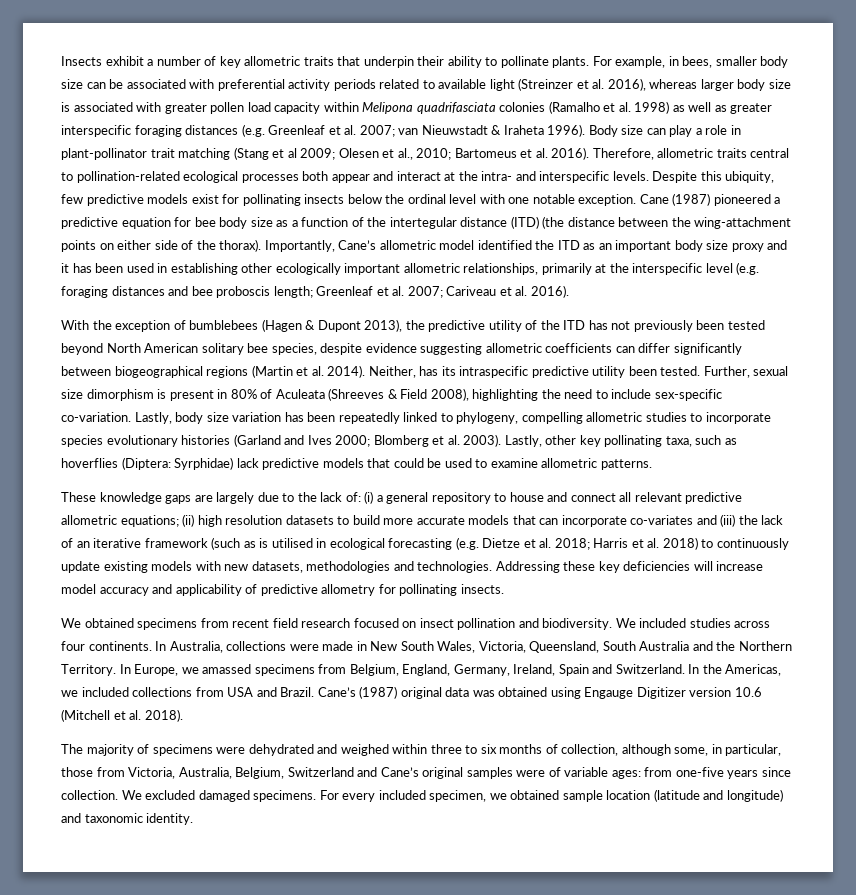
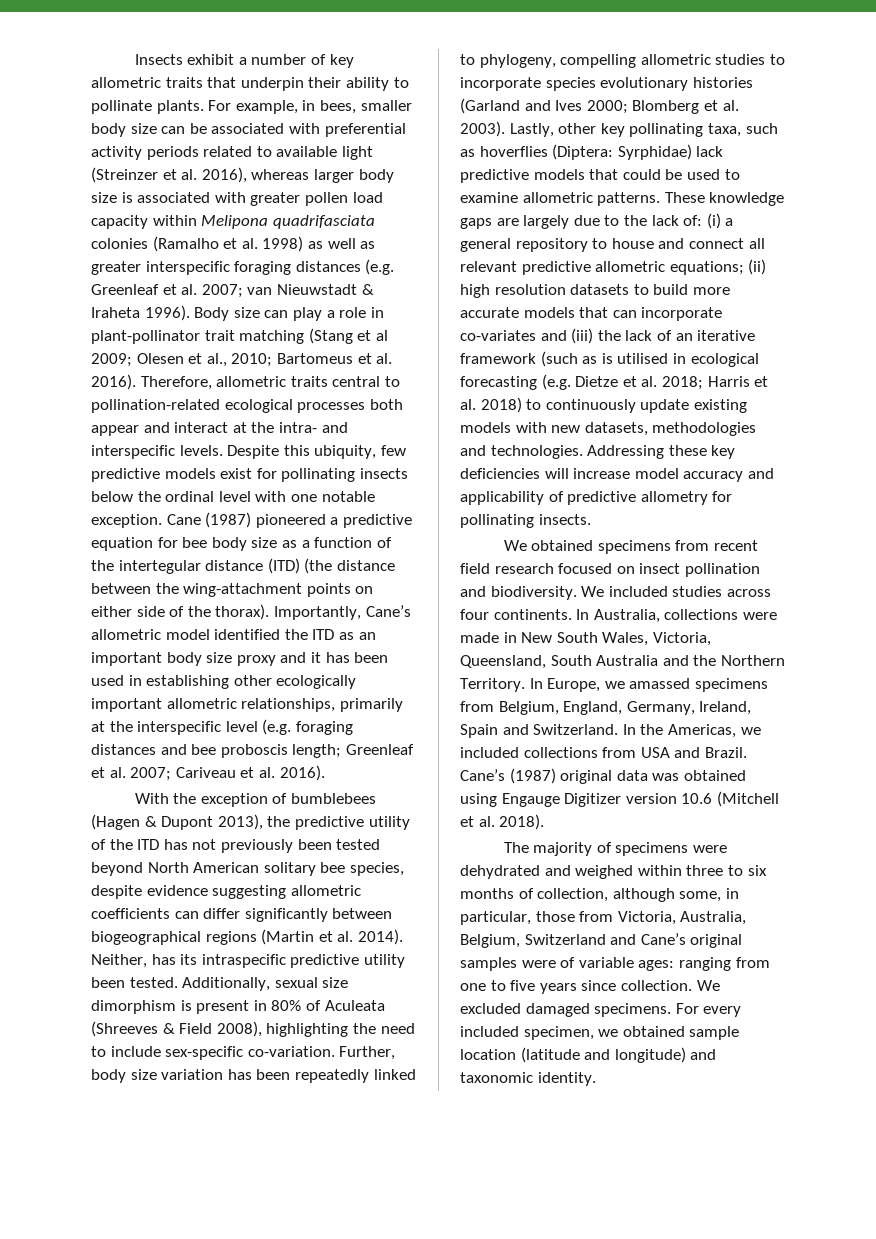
[703,366,750,378] Further, -> [182,977,271,991] Additionally,
[134,412,172,424] Lastly, -> [339,1046,396,1060] Further,
(652, 464) // -> (661, 199) none
[644,767,724,777] from one-five -> [678,957,770,971] [460,980,536,991] ranging from one to five

